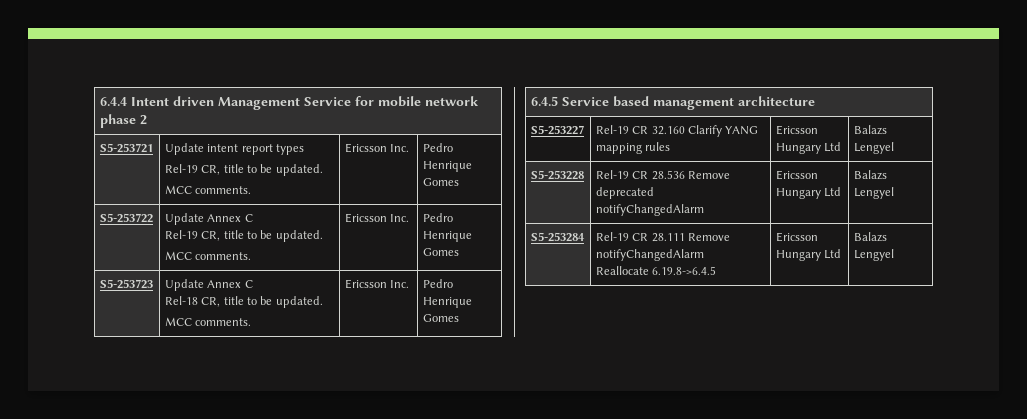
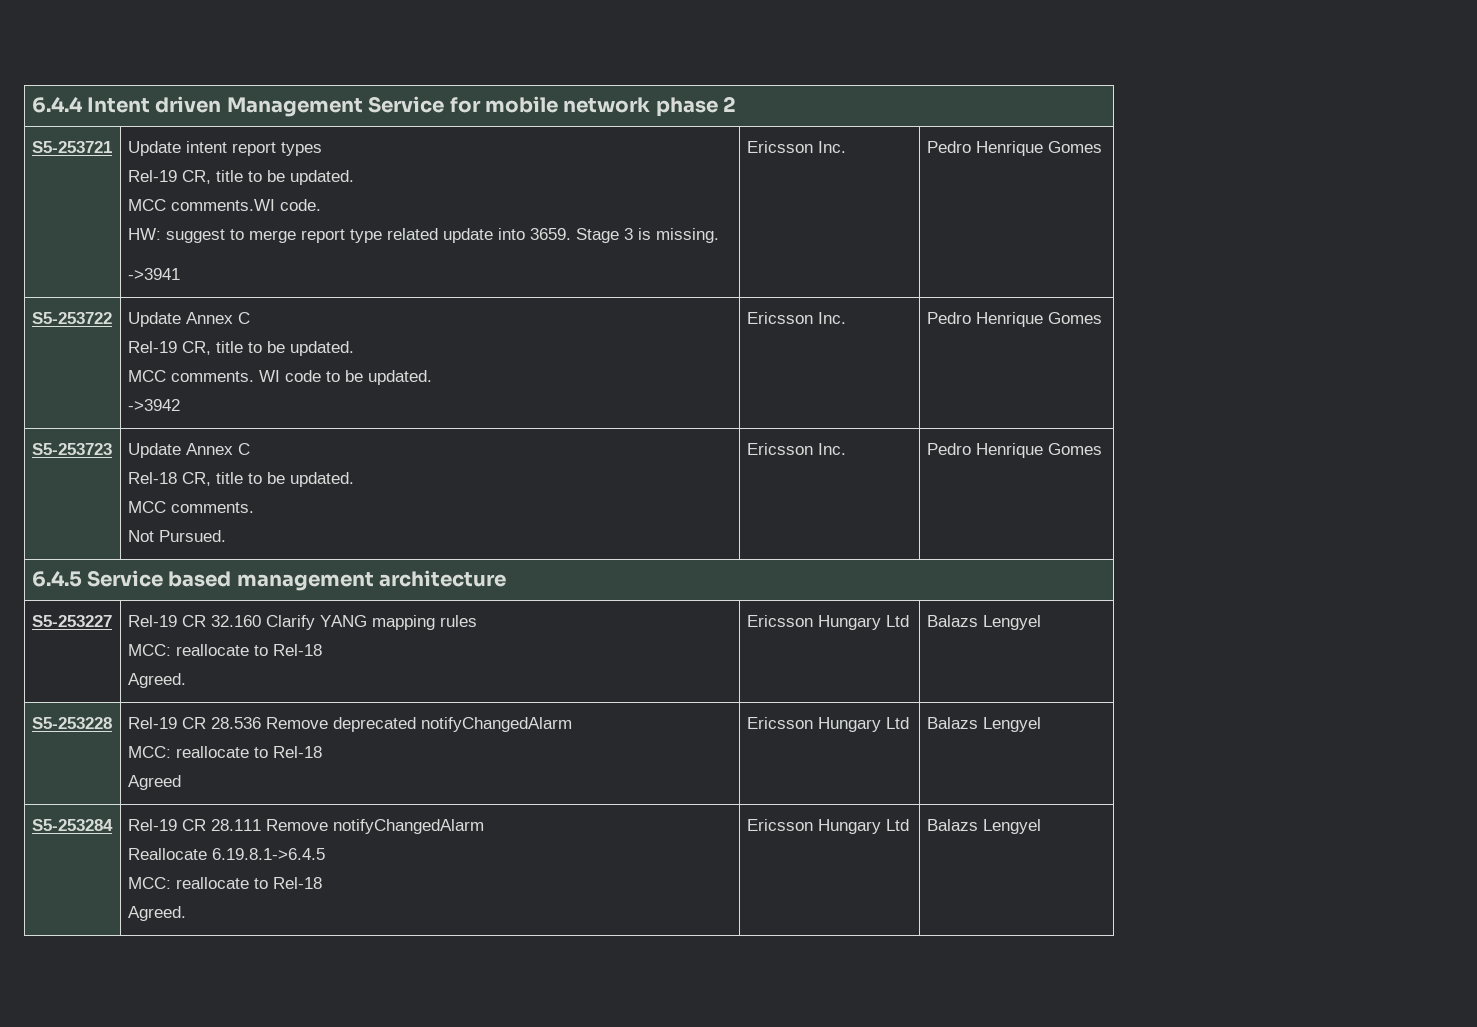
[195,186,252,194] comments. -> [170,199,321,211] [127,228,719,243] [127,268,180,280] comments.WI code. // HW: suggest to merge report type related update into 3659. Stage 3 is missing. // ->3941
(252, 256) none -> [258,370,432,385] [127,399,180,411] WI code to be updated. // ->3942
(252, 322) none -> [127,530,226,542] // Not Pursued.
(671, 146) none -> [127,644,322,656] [127,673,186,688] // MCC: reallocate to Rel-18 // Agreed.
(704, 210) none -> [127,746,322,758] [127,775,181,790] // MCC: reallocate to Rel-18 // Agreed
[652,266,717,275] 6.19.8->6.4.5 -> [211,848,325,860] [127,877,322,889] [127,906,186,921] 6.19.8.1->6.4.5 // MCC: reallocate to Rel-18 // Agreed.

